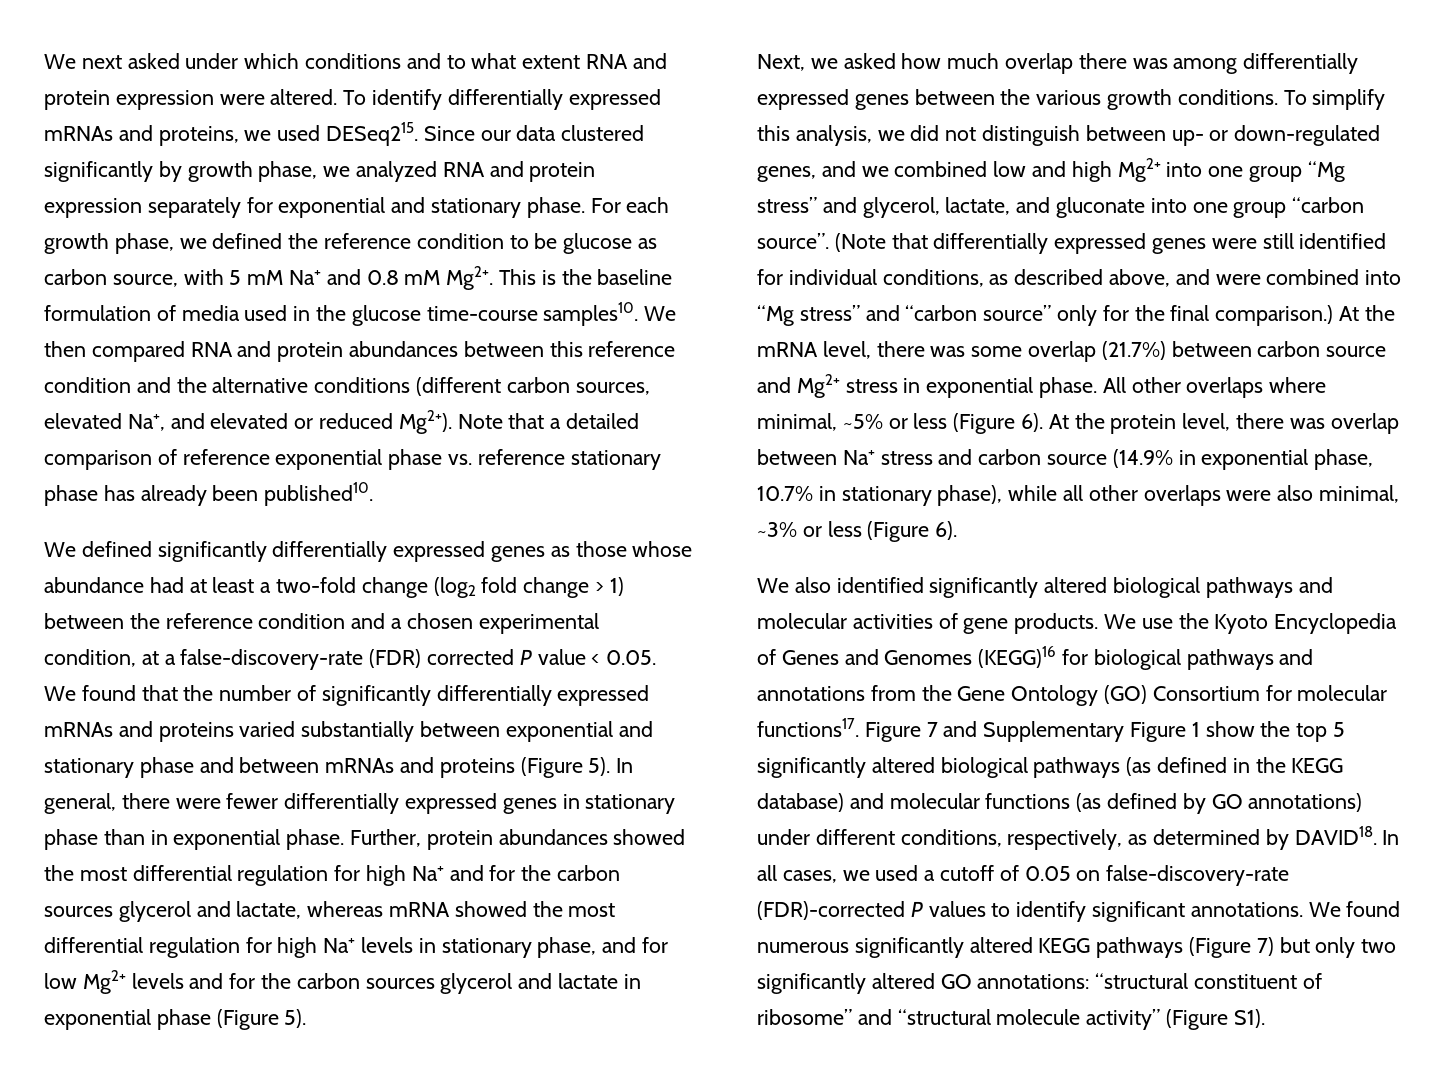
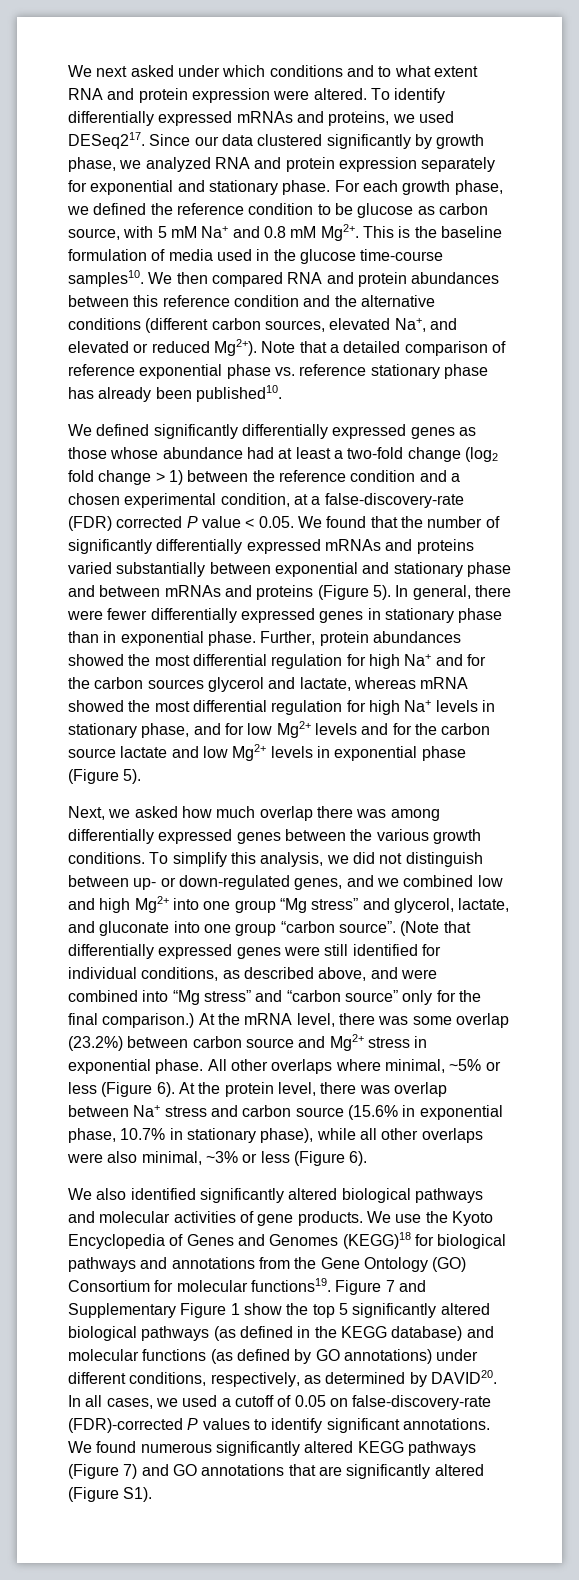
[326,122,419,146] DESeq215. -> [68,132,145,149] DESeq217.
[365,973,619,994] sources glycerol and lactate -> [68,744,313,761] source lactate and low Mg2+ levels
[1101,341,1166,360] (21.7%) -> [68,1036,123,1051] (23.2%)
[1112,449,1173,468] (14.9% -> [347,1105,398,1120] (15.6%
[978,646,1057,668] (KEGG)16 -> [342,1232,411,1249] (KEGG)18
[757,718,859,737] functions17. -> [250,1278,331,1292] functions19.
[1294,826,1377,845] DAVID18. -> [430,1370,497,1384] DAVID20.
[1279,937,1397,958] [757,973,1322,994] [757,1009,1161,1030] but only two significantly altered GO annotations: “structural constituent of ribosome” and “structural molecule activity” -> [141,1464,484,1479] and GO annotations that are significantly altered

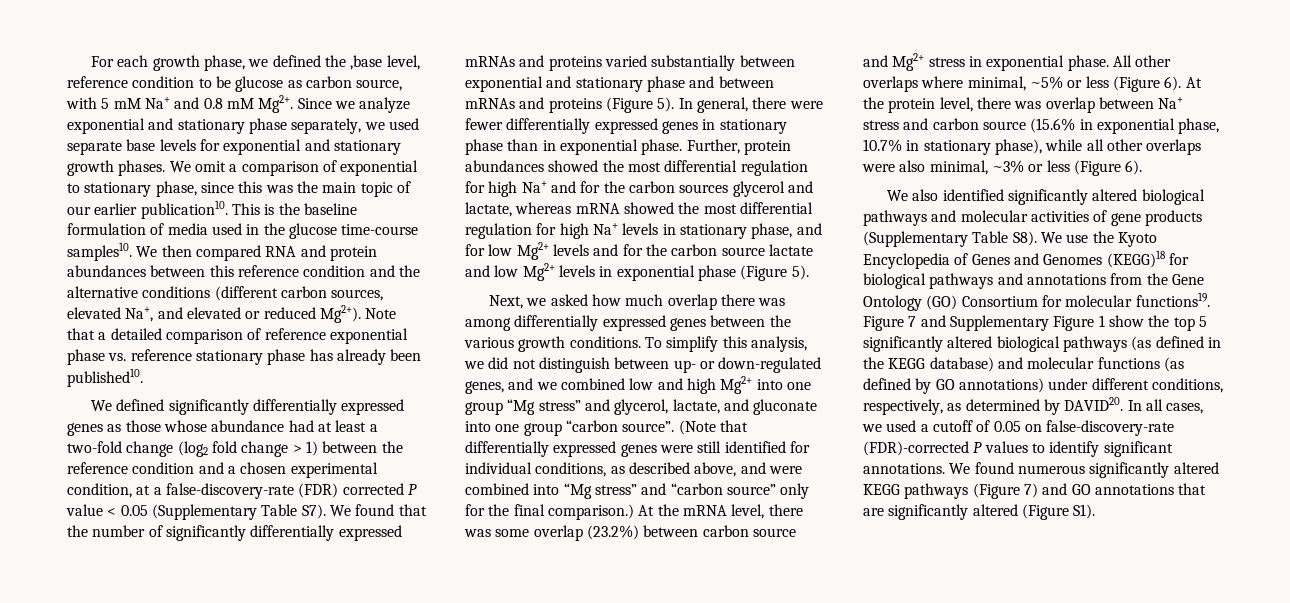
[68,65,478,77] [68,88,446,103] [68,111,454,126] [68,132,485,149] [68,157,496,172] [68,180,331,195] We next asked under which conditions and to what extent RNA and protein expression were altered. To identify differentially expressed mRNAs and proteins, we used DESeq217. Since our data clustered significantly by growth phase, we analyzed RNA and protein expression separately for exponential and stationary phase. -> (91, 61) none
(173, 209) none -> [350,55,420,70] ,base level,
(359, 232) none -> [297,97,411,113] [67,118,419,134] [67,139,401,155] [67,160,419,176] [67,181,411,197] [67,200,228,219] Since we analyze exponential and stationary phase separately, we used separate base levels for exponential and stationary growth phases. We omit a comparison of exponential to stationary phase, since this was the main topic of our earlier publication10.
[258,516,294,528] 0.05. -> [120,504,326,520] 0.05 (Supplementary Table S7).
[297,1211,363,1226] products. -> [1144,210,1202,226] [863,231,1037,247] products (Supplementary Table S8).

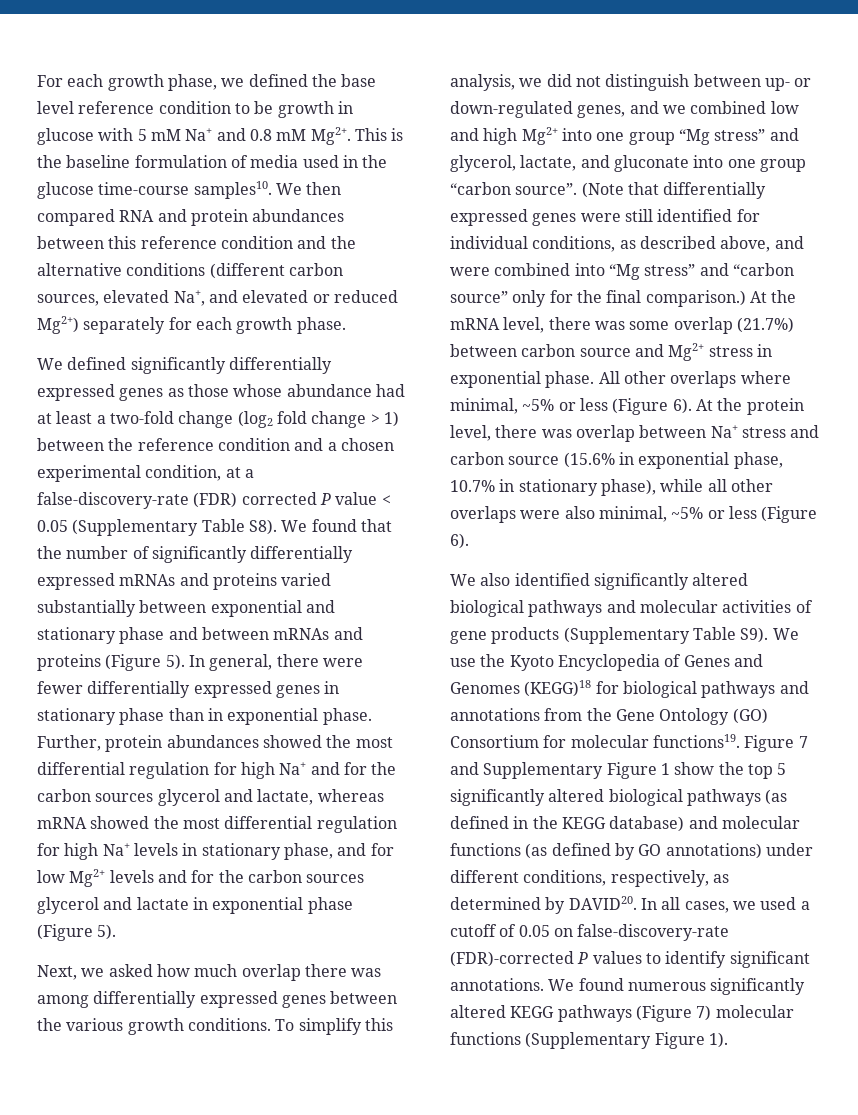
[350,55,420,70] ,base level, -> [341,74,377,87] [37,101,74,114] base level
[235,76,403,92] glucose as carbon source, -> [277,101,353,118] [37,128,94,145] growth in glucose
[297,97,411,113] [67,118,419,134] [67,139,401,155] [67,160,419,176] [67,181,411,197] [67,200,228,219] Since we analyze exponential and stationary phase separately, we used separate base levels for exponential and stationary growth phases. We omit a comparison of exponential to stationary phase, since this was the main topic of our earlier publication10. -> (351, 136) none
[319,305,397,323] [67,328,408,344] [67,349,422,365] [67,368,143,387] Mg2+). Note that a detailed comparison of reference exponential phase vs. reference stationary phase has already been published10. -> [37,316,346,334] Mg2+) separately for each growth phase.
[301,504,326,519] S7). -> [248,519,277,535] S8).
[721,244,813,256] [465,263,595,281] source lactate and low Mg2+ levels -> [306,874,365,883] [37,897,189,914] sources glycerol and lactate
[586,525,639,540] (23.2%) -> [736,317,794,333] (21.7%)
[991,160,1024,173] ~3% -> [671,507,704,519] ~5%
[1012,231,1037,246] S8). -> [740,627,769,643] S9).
[1042,483,1207,495] [863,504,1096,520] and GO annotations that are significantly altered (Figure S1). -> [715,1005,794,1018] [450,1032,728,1049] molecular functions (Supplementary Figure 1).

